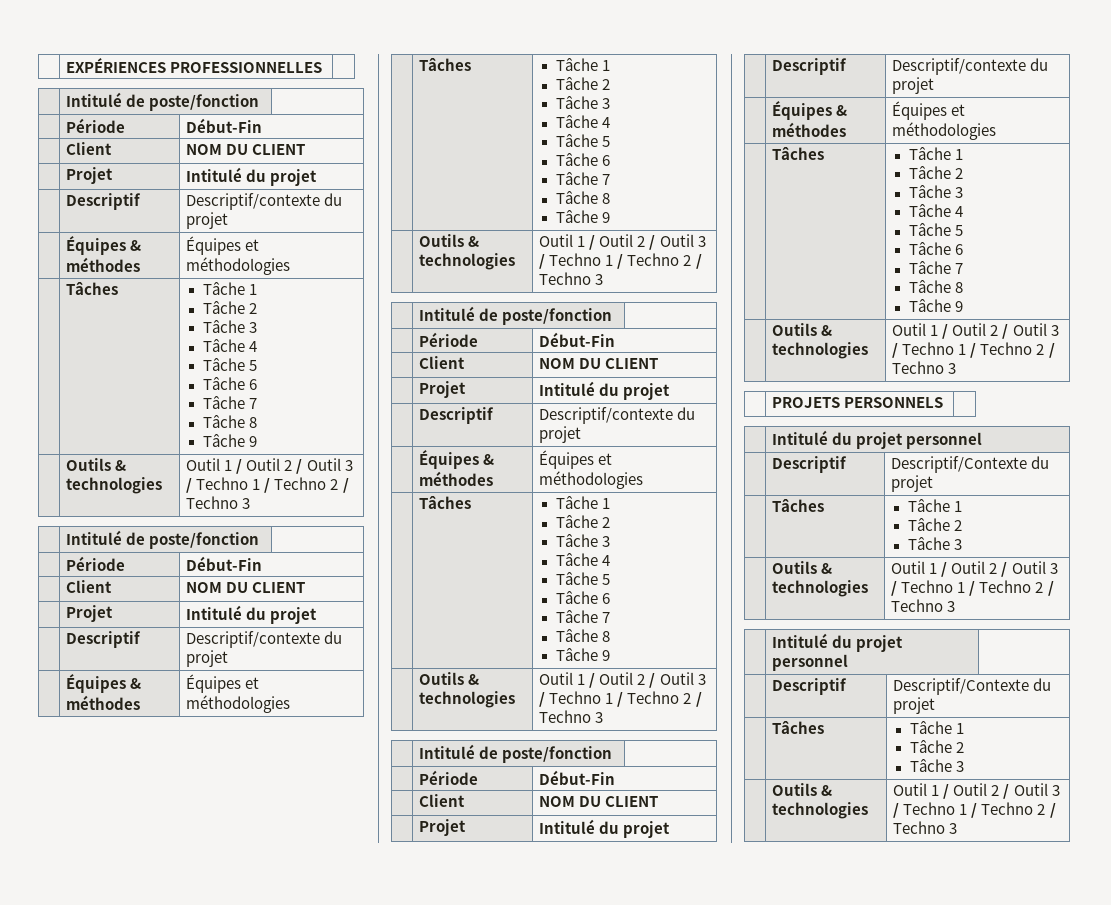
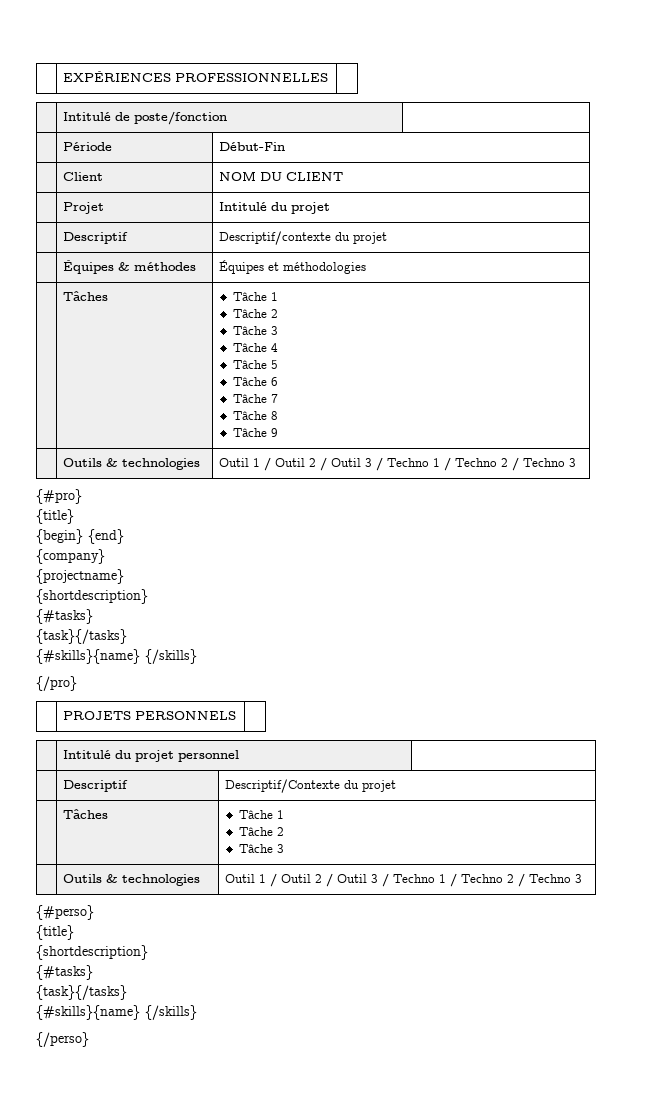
[66,530,260,549] [66,556,126,571] [186,556,263,571] [66,580,113,593] [186,582,306,593] [66,605,114,622] [186,605,318,624] [66,631,142,648] [186,631,343,648] [186,650,229,667] [66,674,142,693] [66,695,141,710] [186,674,260,693] [186,695,291,713] [419,58,472,71] [555,58,610,71] [555,77,610,90] [555,96,610,109] [555,115,610,128] [555,134,610,147] [555,153,610,166] [555,172,610,185] [555,191,610,204] [555,210,610,223] [419,234,480,247] [419,253,516,270] [539,234,706,250] [539,253,702,269] [539,272,604,285] [419,306,613,325] [419,332,479,347] [539,332,616,347] [419,356,466,369] [539,358,659,369] [419,381,467,398] [539,381,671,400] [419,407,495,424] [539,407,696,424] [539,426,582,443] [419,450,495,469] [419,471,494,486] [539,450,613,469] [539,471,644,489] [419,496,472,509] [555,496,610,509] [555,515,610,528] [555,534,610,547] [555,553,610,566] [555,572,610,585] [555,591,610,604] [555,610,610,623] [555,629,610,642] [555,648,610,661] [419,672,480,685] [419,691,516,708] [539,672,706,688] [539,691,702,707] [539,710,604,723] [419,744,613,763] [419,770,479,785] [539,770,616,785] [419,794,466,807] [539,796,659,807] [419,819,467,836] [539,819,671,838] [772,58,848,75] [892,58,1049,75] [892,77,935,94] [772,101,848,120] [772,122,847,137] [892,101,966,120] [892,122,997,140] [772,147,825,160] [908,147,963,160] [908,166,963,179] [908,185,963,198] [908,204,963,217] [908,223,963,236] [908,242,963,255] [908,261,963,274] [908,280,963,293] [908,299,963,312] [772,323,833,336] [772,342,869,359] [892,323,1059,339] [892,342,1055,358] [892,361,957,374] // | Intitulé de poste/fonction | // | Période | Début-Fin // | Client | NOM DU CLIENT // | Projet | Intitulé du projet // | Descriptif | Descriptif/contexte du projet // | Équipes & méthodes | Équipes et méthodologies // | Tâches | Tâche 1 // Tâche 2 // Tâche 3 // Tâche 4 // Tâche 5 // Tâche 6 // Tâche 7 // Tâche 8 // Tâche 9 // | Outils & technologies | Outil 1 / Outil 2 / Outil 3 / Techno 1 / Techno 2 / Techno 3 // | Intitulé de poste/fonction | // | Période | Début-Fin // | Client | NOM DU CLIENT // | Projet | Intitulé du projet // | Descriptif | Descriptif/contexte du projet // | Équipes & méthodes | Équipes et méthodologies // | Tâches | Tâche 1 // Tâche 2 // Tâche 3 // Tâche 4 // Tâche 5 // Tâche 6 // Tâche 7 // Tâche 8 // Tâche 9 // | Outils & technologies | Outil 1 / Outil 2 / Outil 3 / Techno 1 / Techno 2 / Techno 3 // | Intitulé de poste/fonction | // | Période | Début-Fin // | Client | NOM DU CLIENT // | Projet | Intitulé du projet // | Descriptif | Descriptif/contexte du projet // | Équipes & méthodes | Équipes et méthodologies // | Tâches | Tâche 1 // Tâche 2 // Tâche 3 // Tâche 4 // Tâche 5 // Tâche 6 // Tâche 7 // Tâche 8 // Tâche 9 // | Outils & technologies | Outil 1 / Outil 2 / Outil 3 / Techno 1 / Techno 2 / Techno 3 -> [36,489,82,504] [36,509,74,524] [36,529,124,544] [36,549,105,564] [36,569,124,584] [36,589,148,604] [36,609,93,624] [36,629,127,644] [36,649,197,664] [36,676,77,691] // {#pro} // {title} // {begin} {end} // {company} // {projectname} // {shortdescription} // {#tasks} // {task}{/tasks} // {#skills}{name} {/skills} // {/pro}
[772,456,848,473] [891,456,1050,473] [891,475,934,492] [772,499,825,512] [907,499,962,512] [907,518,962,531] [907,537,962,550] [772,561,833,574] [772,580,869,597] [891,561,1058,577] [891,580,1054,596] [891,599,956,612] [772,633,904,652] [772,654,849,671] // | Descriptif | Descriptif/Contexte du projet // | Tâches | Tâche 1 // Tâche 2 // Tâche 3 // | Outils & technologies | Outil 1 / Outil 2 / Outil 3 / Techno 1 / Techno 2 / Techno 3 // | Intitulé du projet personnel -> (239, 756) none
(958, 828) none -> [36,905,94,920] [36,925,74,940] [36,945,148,960] [36,965,93,980] [36,985,127,1000] [36,1005,197,1020] [36,1032,89,1047] // {#perso} // {title} // {shortdescription} // {#tasks} // {task}{/tasks} // {#skills}{name} {/skills} // {/perso}

